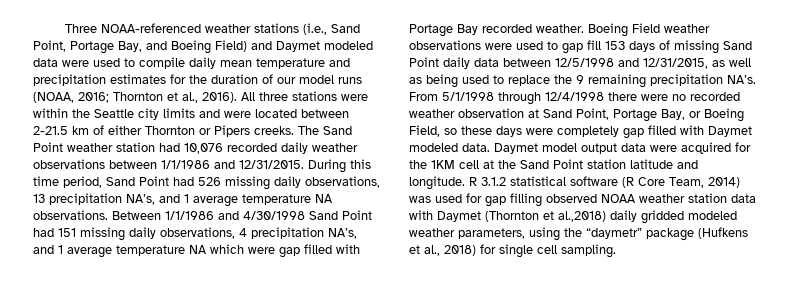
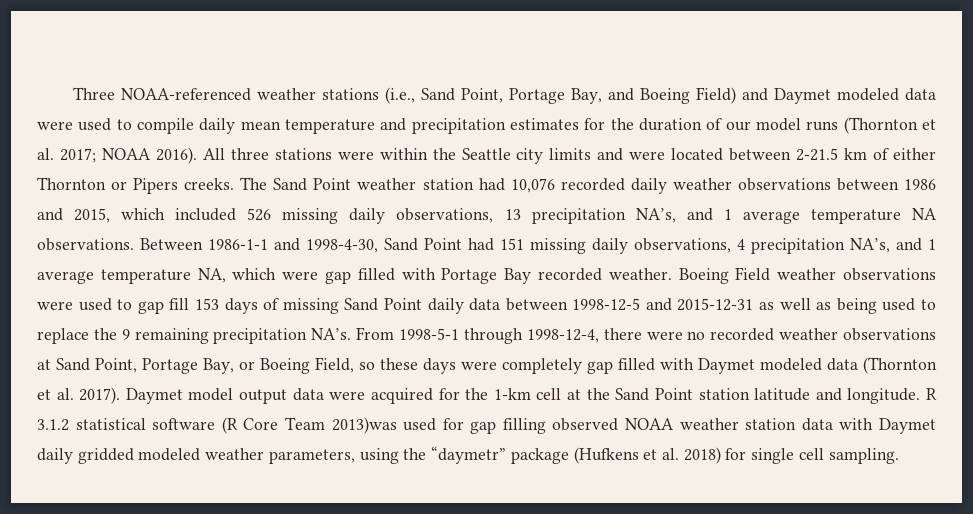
[33,92,198,103] (NOAA, 2016; Thornton et al., -> [843,117,937,134] [37,148,151,163] (Thornton et al. 2017; NOAA
[161,159,371,173] [33,176,194,188] 1/1/1986 and 12/31/2015. During this time period, Sand Point had -> [904,179,936,190] [37,208,237,223] 1986 and 2015, which included
[165,211,305,220] 1/1/1986 and 4/30/1998 -> [208,238,378,253] 1986-1-1 and 1998-4-30,
[189,245,207,254] NA -> [197,268,226,283] NA,
[555,58,708,69] 12/5/1998 and 12/31/2015, -> [572,298,754,311] 1998-12-5 and 2015-12-31
[442,92,604,105] 5/1/1998 through 12/4/1998 -> [399,328,599,344] 1998-5-1 through 1998-12-4,
[458,108,524,118] observation -> [843,328,937,341] observations
[462,143,490,152] data. -> [827,357,937,374] [37,387,121,404] data (Thornton et al. 2017).
[431,160,455,169] 1KM -> [493,388,531,400] 1-km
[669,177,740,188] [409,196,431,203] Team, 2014) was -> [284,417,397,434] Team 2013)was
[485,211,606,222] (Thornton et al.,2018) -> (937, 426) none
[424,245,440,256] al., -> [661,448,679,460] al.

